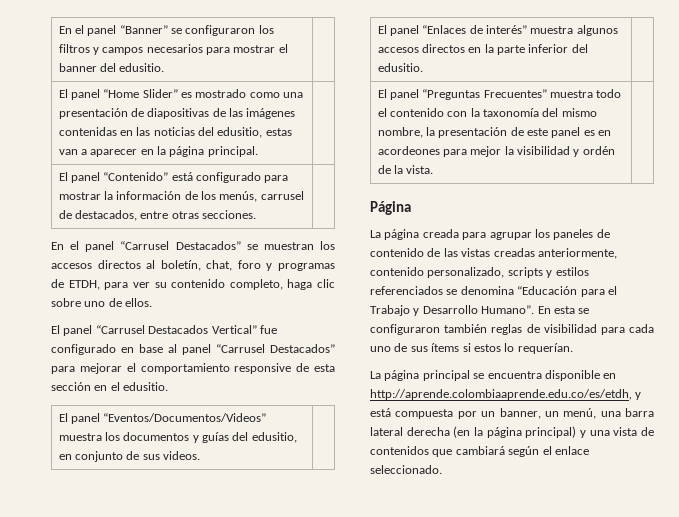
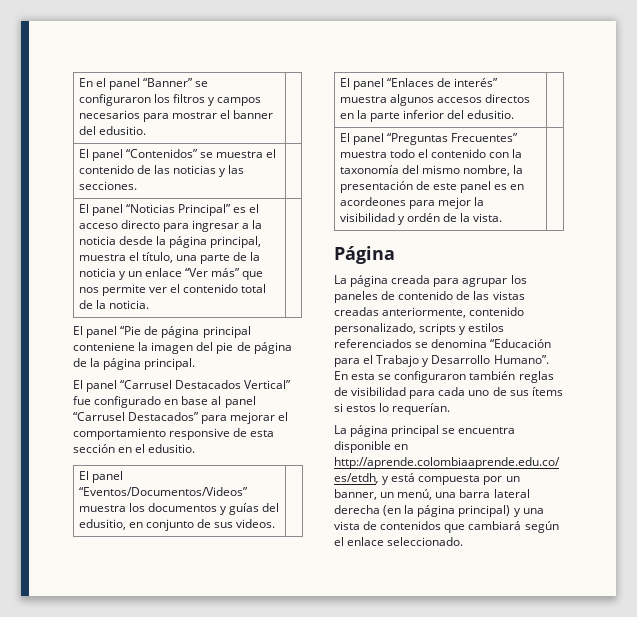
[103,89,304,98] [58,108,296,119] [58,127,292,138] [58,146,258,157] [58,172,289,183] [58,191,304,202] [58,210,257,221] [51,241,335,252] [51,260,336,271] [51,279,335,290] [51,298,153,307] “Home Slider” es mostrado como una presentación de diapositivas de las imágenes contenidas en las noticias del edusitio, estas van a aparecer en la página principal. | // El panel “Contenido” está configurado para mostrar la información de los menús, carrusel de destacados, entre otras secciones. | // En el panel “Carrusel Destacados” se muestran los accesos directos al boletín, chat, foro y programas de ETDH, para ver su contenido completo, haga clic sobre uno de ellos. -> [125,149,277,158] [78,165,245,177] [78,181,137,190] [78,204,260,216] [78,220,263,232] [78,236,261,248] [78,252,261,264] [78,268,264,280] [78,284,267,296] [78,300,149,309] [73,326,251,338] [73,342,292,354] [73,358,196,370] “Contenidos” se muestra el contenido de las noticias y las secciones. | // El panel “Noticias Principal” es el acceso directo para ingresar a la noticia desde la página principal, muestra el título, una parte de la noticia y un enlace “Ver más” que nos permite ver el contenido total de la noticia. | // El panel “Pie de página principal conteniene la imagen del pie de página de la página principal.

